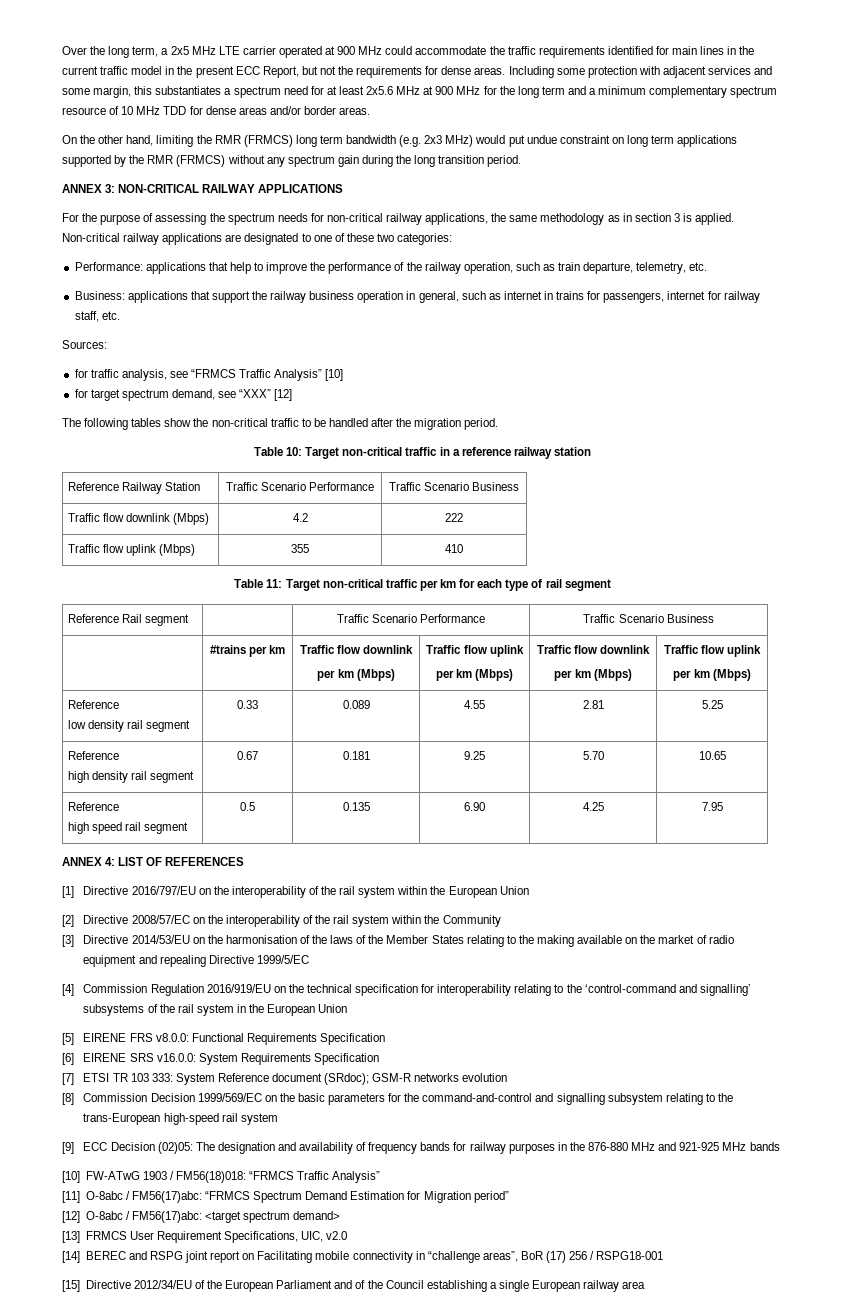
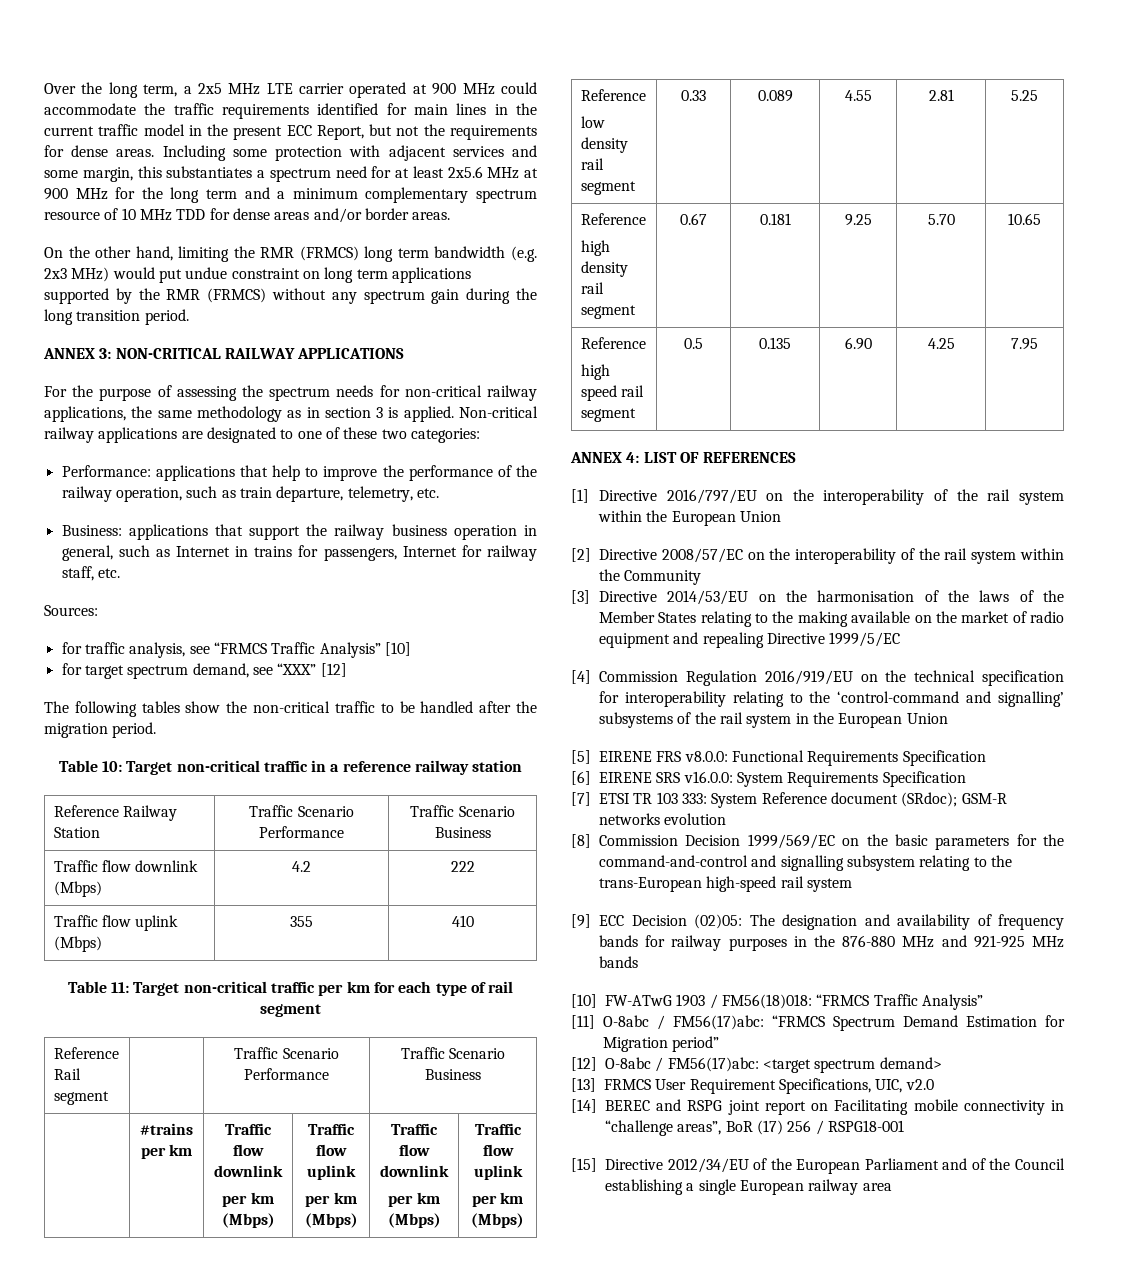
[503,291,542,300] internet -> [176,546,231,557] Internet
[667,291,706,300] internet -> [402,546,457,557] Internet

